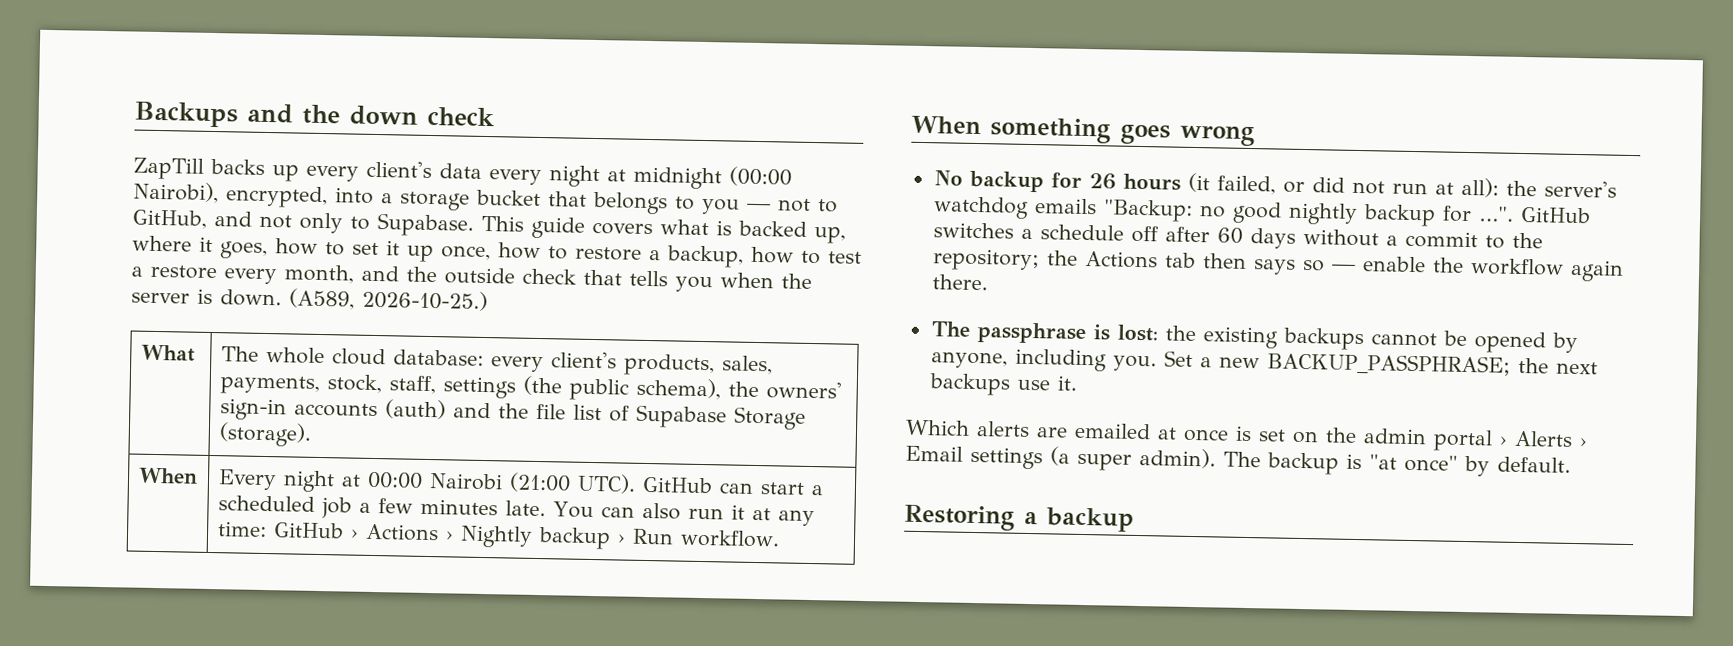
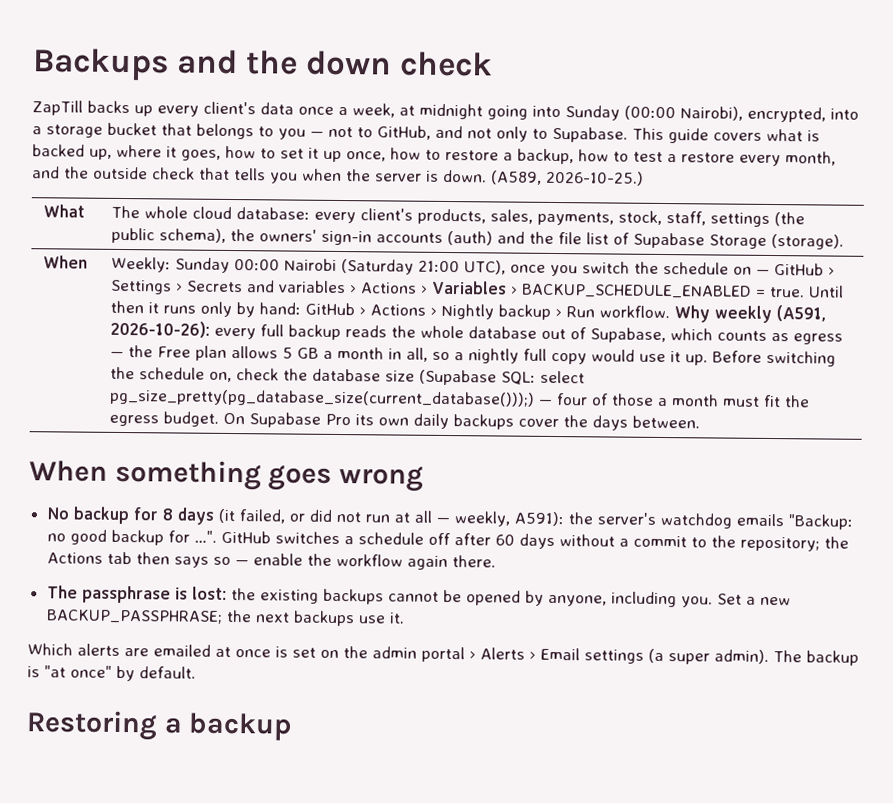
[489,165,722,190] every night at midnight -> [298,103,620,121] once a week, at midnight going into Sunday
[217,469,824,496] [217,495,815,527] [216,521,267,538] Every night at 00:00 Nairobi (21:00 UTC). GitHub can start a scheduled job a few minutes late. You can also run it at any time: -> [110,256,835,277] [109,279,844,299] [109,300,301,318] Weekly: Sunday 00:00 Nairobi (Saturday 21:00 UTC), once you switch the schedule on — GitHub › Settings › Secrets and variables › Actions › Variables › BACKUP_SCHEDULE_ENABLED = true. Until then it runs only by hand:
(780, 538) none -> [673,305,826,324] [109,320,843,345] [109,345,836,367] [109,366,585,386] [108,388,810,408] [108,411,700,431] Why weekly (A591, 2026-10-26): every full backup reads the whole database out of Supabase, which counts as egress — the Free plan allows 5 GB a month in all, so a nightly full copy would use it up. Before switching the schedule on, check the database size (Supabase SQL: select pg_size_pretty(pg_database_size(current_database()));) — four of those a month must fit the egress budget. On Supabase Pro its own daily backups cover the days between.
[1088,173,1181,191] 26 hours -> [161,507,215,525] 8 days
[1460,177,1499,198] all): -> [413,510,564,527] all — weekly, A591):
[1287,202,1358,225] nightly -> (107, 537) none

